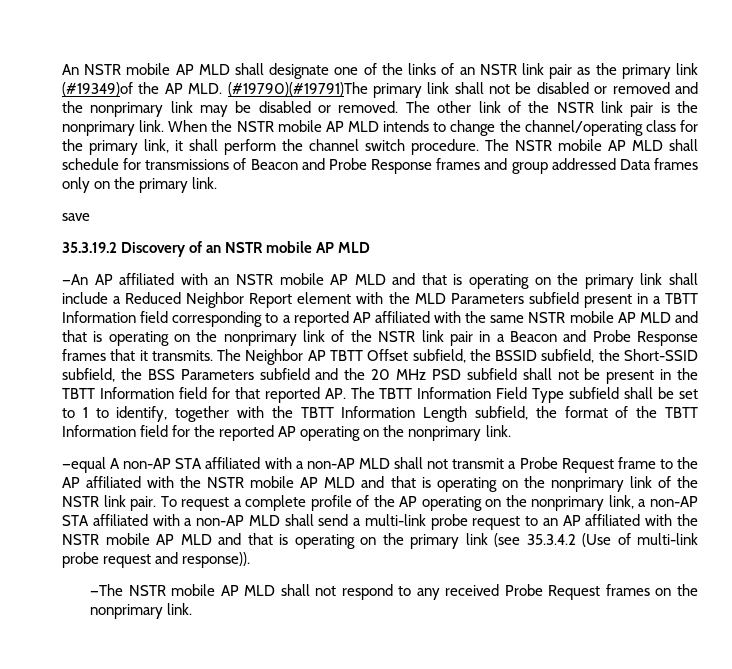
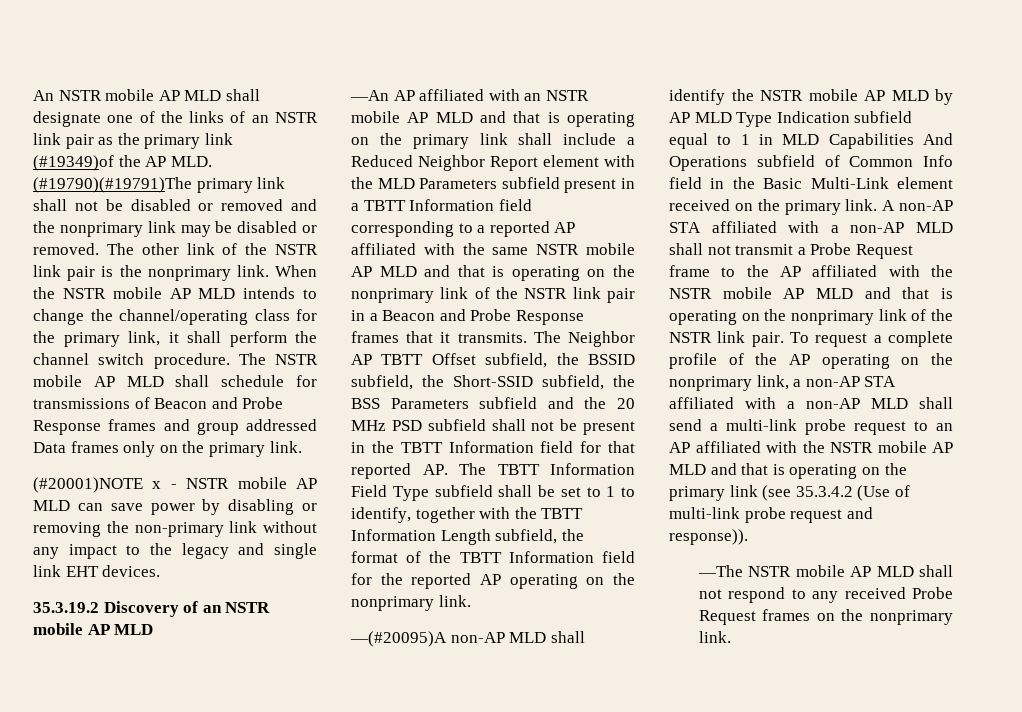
[62,213,90,221] save -> [33,477,317,493] [33,499,317,515] [33,521,317,537] [33,543,317,559] [33,565,161,577] (#20001)NOTE x - NSTR mobile AP MLD can save power by disabling or removing the non-primary link without any impact to the legacy and single link EHT devices.
[62,457,106,473] —equal -> [350,631,585,647] [669,89,953,105] [669,111,913,127] [669,133,953,149] [669,155,953,171] [669,177,953,189] [669,199,878,215] —(#20095)A non-AP MLD shall identify the NSTR mobile AP MLD by AP MLD Type Indication subfield equal to 1 in MLD Capabilities And Operations subfield of Common Info field in the Basic Multi-Link element received on the primary link.

